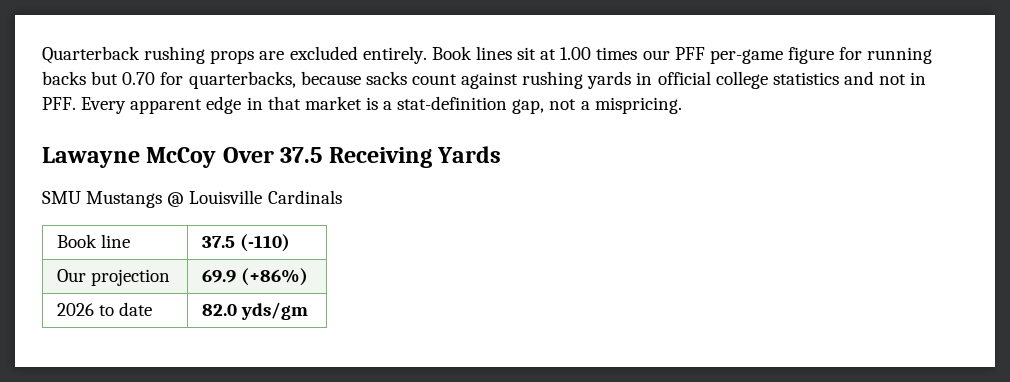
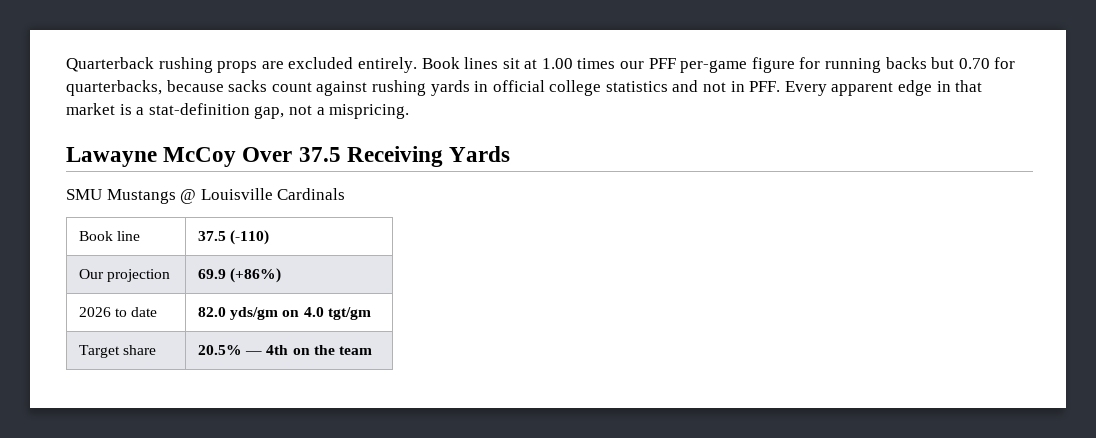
(309, 311) none -> [282,307,371,320] [79,345,157,358] [198,345,373,355] on 4.0 tgt/gm // Target share | 20.5% — 4th on the team

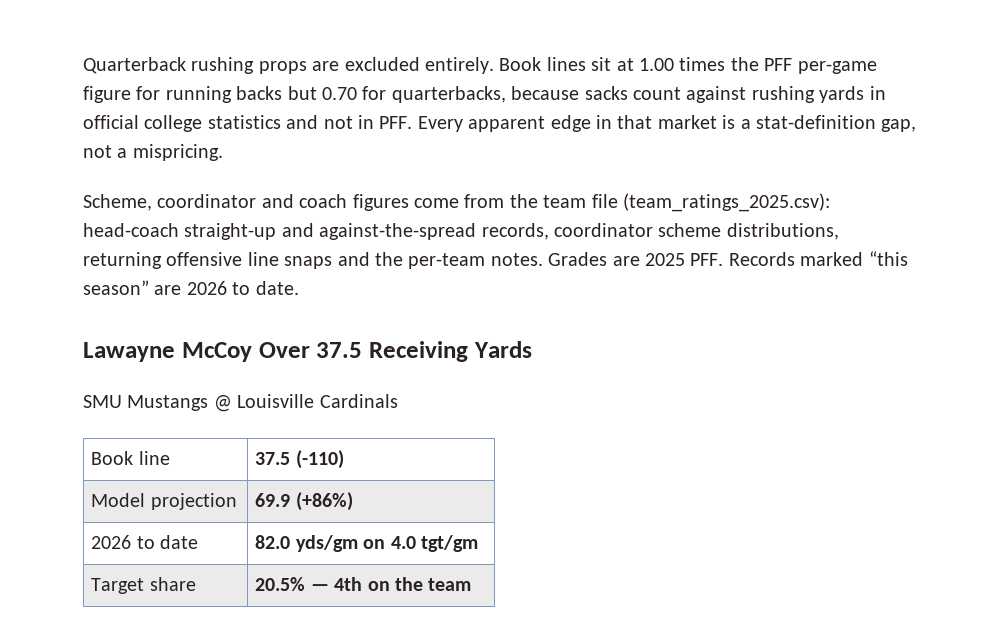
[620,61,645,69] our -> [730,57,759,71] the
(410, 111) none -> [83,193,830,212] [83,223,839,240] [83,251,908,269] [83,280,299,295] // Scheme, coordinator and coach figures come from the team file (team_ratings_2025.csv): head-coach straight-up and against-the-spread records, coordinator scheme distributions, returning offensive line snaps and the per-team notes. Grades are 2025 PFF. Records marked “this season” are 2026 to date.
[79,269,105,279] Our -> [91,493,146,507] Model

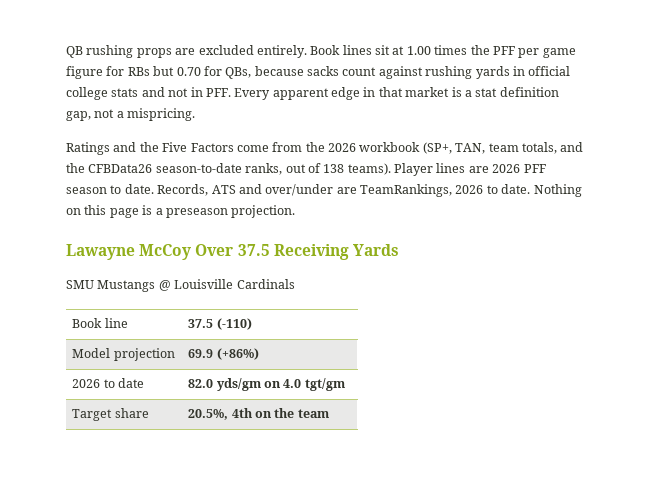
[83,57,186,74] Quarterback -> [66,46,83,58] QB
[797,61,877,74] [83,86,283,103] per-game figure for running backs -> [518,48,576,58] [66,66,150,79] per game figure for RBs
[391,86,506,103] quarterbacks, -> [225,67,252,79] QBs,
[207,115,281,129] statistics -> [111,88,139,97] stats
[755,115,876,129] stat-definition -> [475,87,559,97] stat definition
[83,193,830,212] [83,223,839,240] [83,251,908,269] [83,280,299,295] Scheme, coordinator and coach figures come from the team file (team_ratings_2025.csv): head-coach straight-up and against-the-spread records, coordinator scheme distributions, returning offensive line snaps and the per-team notes. Grades are 2025 PFF. Records marked “this season” are 2026 to date. -> [66,142,584,155] [66,163,546,176] [66,184,582,197] [66,205,296,218] Ratings and the Five Factors come from the 2026 workbook (SP+, TAN, team totals, and the CFBData26 season-to-date ranks, out of 138 teams). Player lines are 2026 PFF season to date. Records, ATS and over/under are TeamRankings, 2026 to date. Nothing on this page is a preseason projection.
[255,577,329,591] 20.5% — -> [188,409,229,420] 20.5%,

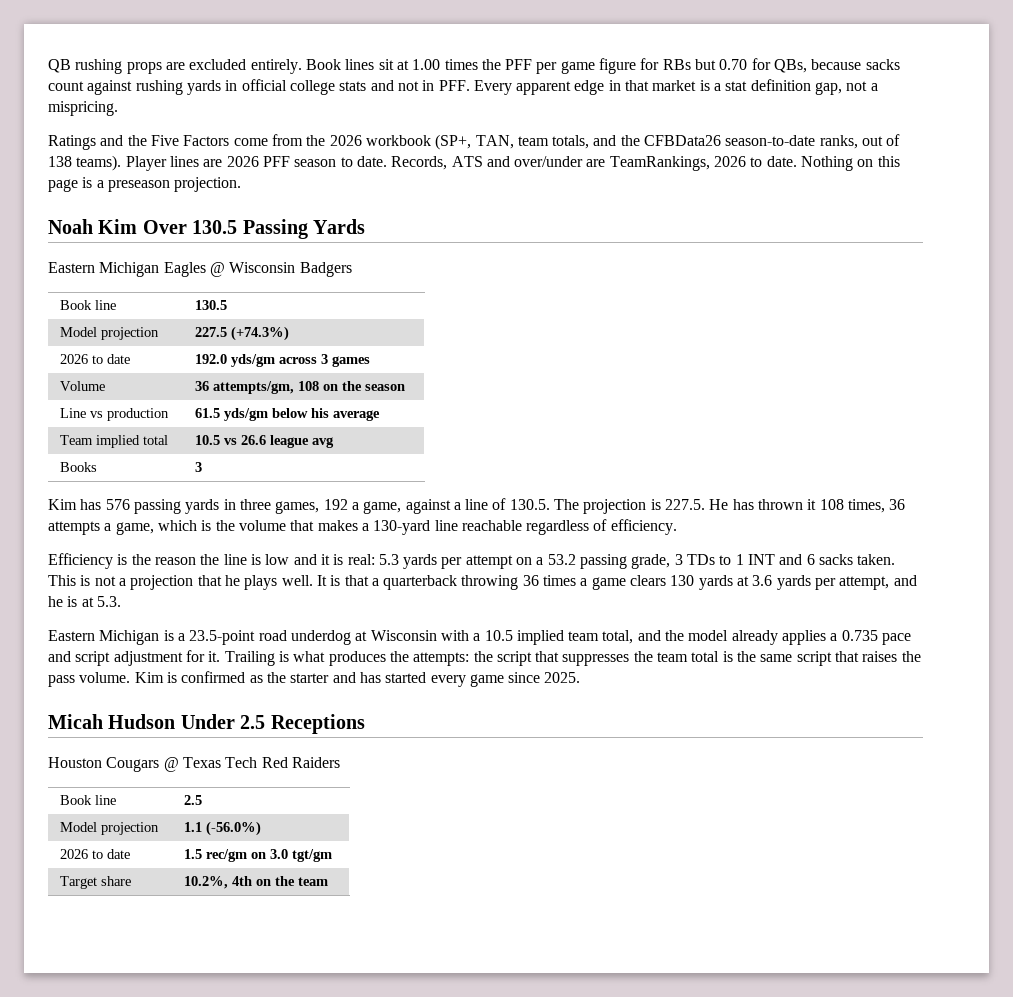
[66,244,399,260] [66,279,295,292] [72,318,128,328] [188,318,252,330] [72,348,175,361] [188,348,259,360] [72,378,145,388] [188,378,302,391] Lawayne McCoy Over 37.5 Receiving Yards // SMU Mustangs @ Louisville Cardinals // Book line | 37.5 (-110) // Model projection | 69.9 (+86%) // 2026 to date | 82.0 yds/gm on 4.0 -> [48,219,365,239] [48,262,352,277] [60,300,117,310] [195,300,228,310] [60,327,160,340] [195,326,290,341] [60,354,131,364] [195,354,371,367] [60,381,106,391] [195,381,406,394] [60,408,170,421] [195,408,381,421] [60,435,169,448] [195,435,335,448] [60,462,98,472] [195,462,203,472] [48,498,906,514] [48,519,677,535] [48,553,896,569] [48,575,917,590] [48,596,121,607] [48,630,912,645] [48,650,921,666] [48,671,581,687] [48,714,365,734] [48,757,340,772] [60,795,117,805] [184,795,203,805] [60,822,160,835] [184,821,262,836] [60,849,131,859] [184,849,289,862] Noah Kim Over 130.5 Passing Yards // Eastern Michigan Eagles @ Wisconsin Badgers // Book line | 130.5 // Model projection | 227.5 (+74.3%) // 2026 to date | 192.0 yds/gm across 3 games // Volume | 36 attempts/gm, 108 on the season // Line vs production | 61.5 yds/gm below his average // Team implied total | 10.5 vs 26.6 league avg // Books | 3 // Kim has 576 passing yards in three games, 192 a game, against a line of 130.5. The projection is 227.5. He has thrown it 108 times, 36 attempts a game, which is the volume that makes a 130-yard line reachable regardless of efficiency. // Efficiency is the reason the line is low and it is real: 5.3 yards per attempt on a 53.2 passing grade, 3 TDs to 1 INT and 6 sacks taken. This is not a projection that he plays well. It is that a quarterback throwing 36 times a game clears 130 yards at 3.6 yards per attempt, and he is at 5.3. // Eastern Michigan is a 23.5-point road underdog at Wisconsin with a 10.5 implied team total, and the model already applies a 0.735 pace and script adjustment for it. Trailing is what produces the attempts: the script that suppresses the team total is the same script that raises the pass volume. Kim is confirmed as the starter and has started every game since 2025. // Micah Hudson Under 2.5 Receptions // Houston Cougars @ Texas Tech Red Raiders // Book line | 2.5 // Model projection | 1.1 (-56.0%) // 2026 to date | 1.5 rec/gm on 3.0
[188,409,229,420] 20.5%, -> [184,876,229,889] 10.2%,

